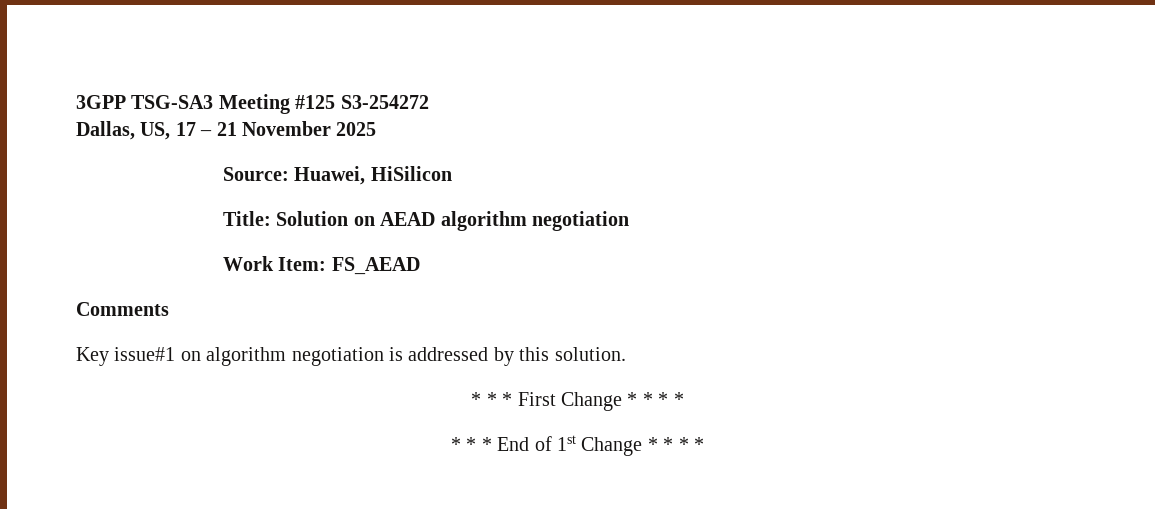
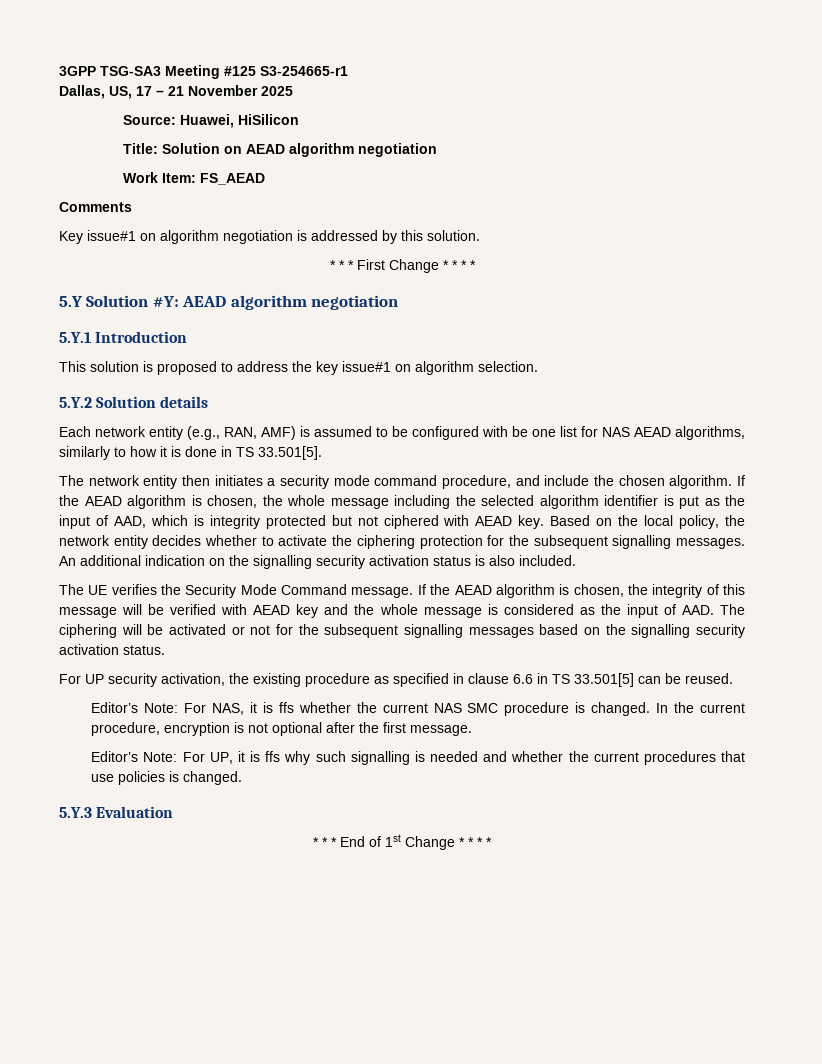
[340,95,429,109] S3-254272 -> [260,66,348,76] S3-254665-r1
(684, 399) none -> [59,295,399,310] [59,331,188,343] [59,361,538,375] [59,396,209,408] [59,426,745,440] [59,446,322,460] [59,475,745,489] [59,495,745,509] [59,515,746,529] [59,535,745,549] [59,555,576,569] [59,584,746,598] [59,604,745,618] [59,624,745,638] [59,644,165,655] [59,673,733,687] [91,702,746,716] [91,722,473,736] [91,751,746,765] [91,771,243,785] [59,806,174,818] // 5.Y Solution #Y: AEAD algorithm negotiation // 5.Y.1 Introduction // This solution is proposed to address the key issue#1 on algorithm selection. // 5.Y.2 Solution details // Each network entity (e.g., RAN, AMF) is assumed to be configured with be one list for NAS AEAD algorithms, similarly to how it is done in TS 33.501[5]. // The network entity then initiates a security mode command procedure, and include the chosen algorithm. If the AEAD algorithm is chosen, the whole message including the selected algorithm identifier is put as the input of AAD, which is integrity protected but not ciphered with AEAD key. Based on the local policy, the network entity decides whether to activate the ciphering protection for the subsequent signalling messages. An additional indication on the signalling security activation status is also included. // The UE verifies the Security Mode Command message. If the AEAD algorithm is chosen, the integrity of this message will be verified with AEAD key and the whole message is considered as the input of AAD. The ciphering will be activated or not for the subsequent signalling messages based on the signalling security activation status. // For UP security activation, the existing procedure as specified in clause 6.6 in TS 33.501[5] can be reused. // Editor’s Note: For NAS, it is ffs whether the current NAS SMC procedure is changed. In the current procedure, encryption is not optional after the first message. // Editor’s Note: For UP, it is ffs why such signalling is needed and whether the current procedures that use policies is changed. // 5.Y.3 Evaluation

